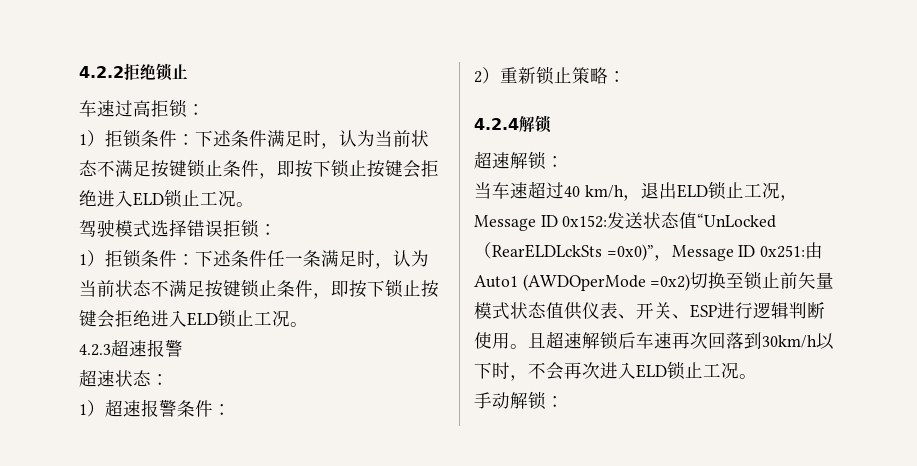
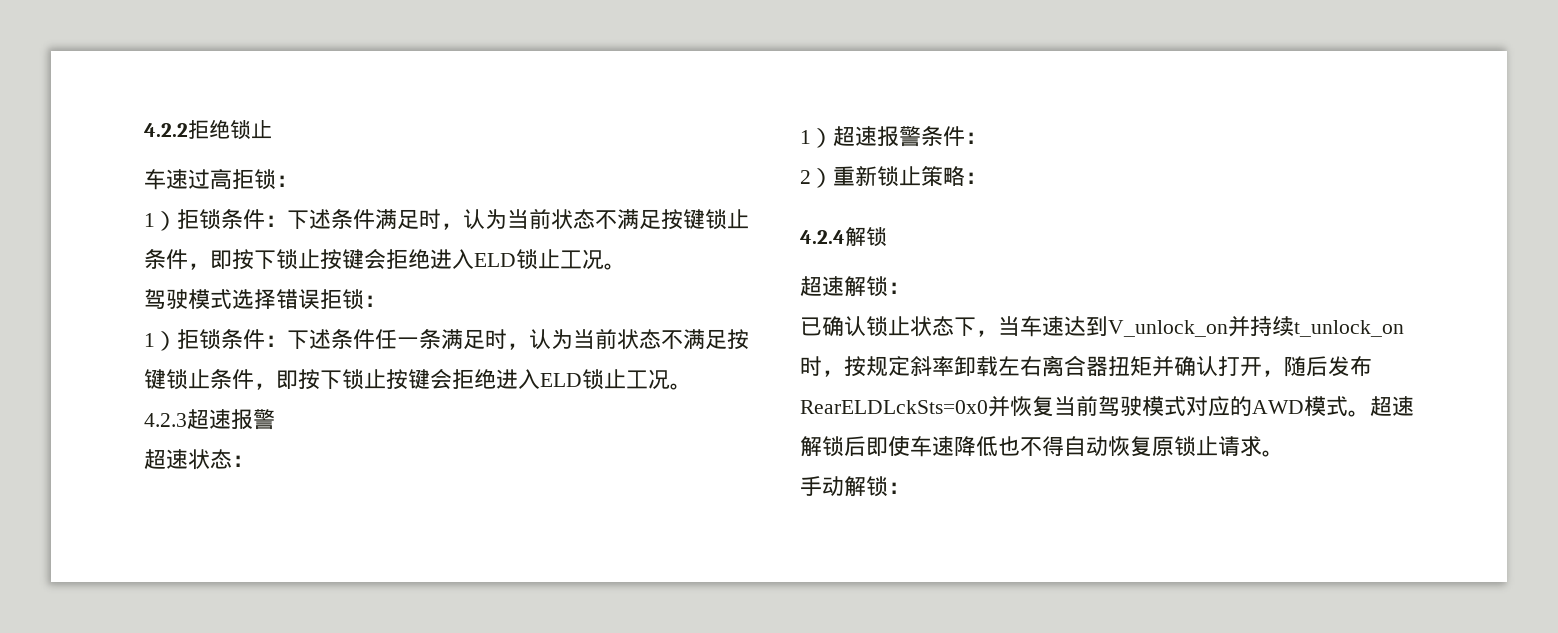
[474,181,798,201] [474,212,777,231] [474,242,824,261] [474,271,835,291] [474,302,825,320] [474,331,834,350] [474,361,739,381] 当车速超过40 km/h，退出ELD锁止工况，Message ID 0x152:发送状态值“UnLocked（RearELDLckSts =0x0)”，Message ID 0x251:由Auto1 (AWDOperMode =0x2)切换至锁止前矢量模式状态值供仪表、开关、ESP进行逻辑判断使用。且超速解锁后车速再次回落到30km/h以下时，不会再次进入ELD锁止工况 -> [800,316,1404,337] [800,355,1372,377] [800,395,1414,417] [800,436,1262,457] 已确认锁止状态下，当车速达到V_unlock_on并持续t_unlock_on时，按规定斜率卸载左右离合器扭矩并确认打开，随后发布RearELDLckSts=0x0并恢复当前驾驶模式对应的AWD模式。超速解锁后即使车速降低也不得自动恢复原锁止请求

